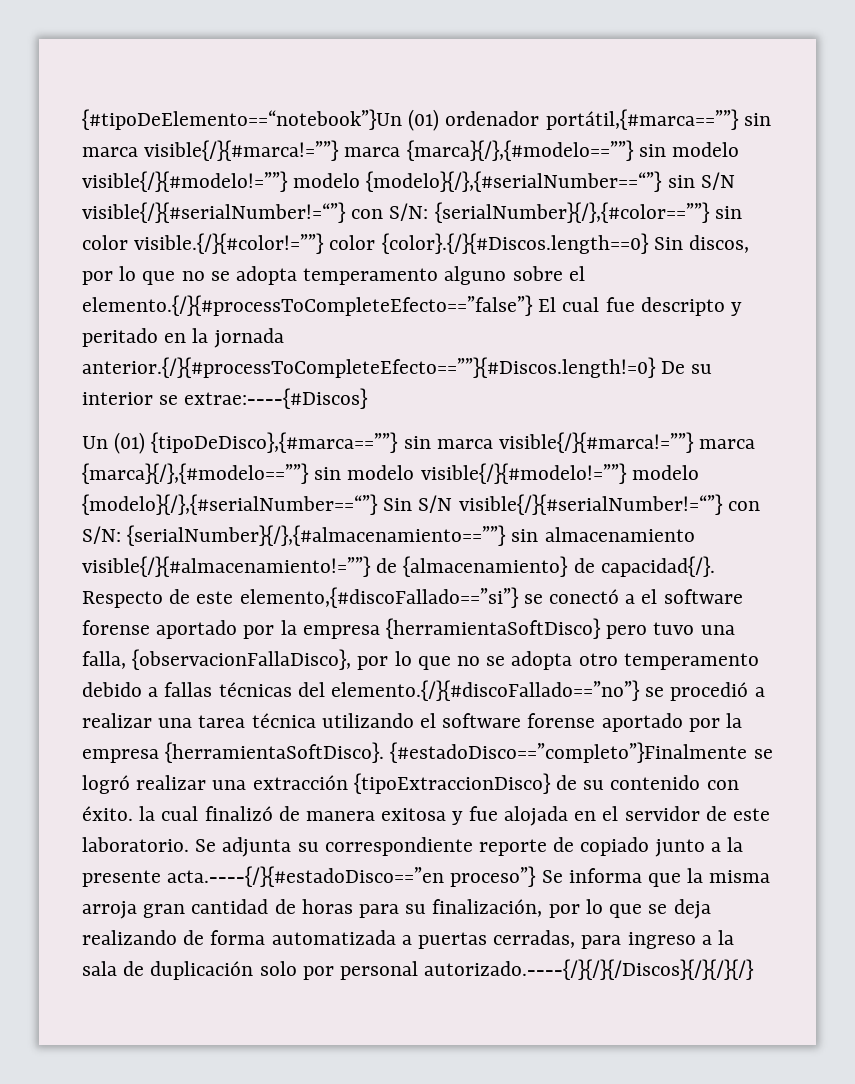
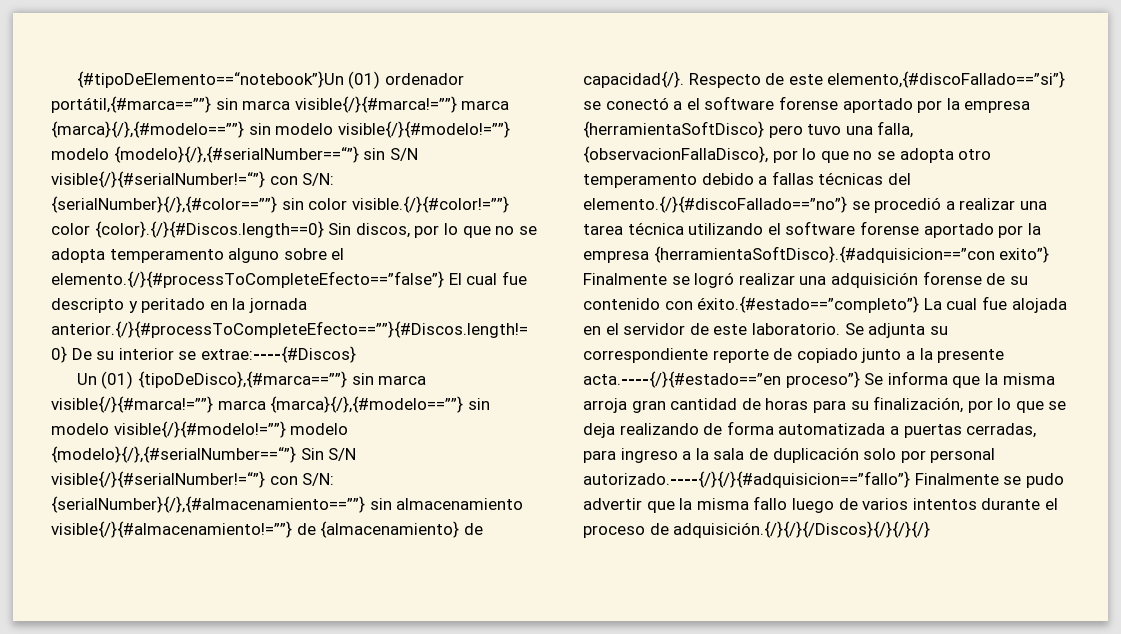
[165,742,748,763] {herramientaSoftDisco}. {#estadoDisco==”completo”}Finalmente -> [653,246,1050,263] [583,273,667,285] {herramientaSoftDisco}.{#adquisicion==”con exito”} Finalmente
[252,773,551,794] extracción {tipoExtraccionDisco} -> [830,271,982,288] adquisición forense
[82,806,464,825] éxito. la cual finalizó de manera exitosa y -> [697,296,978,313] éxito.{#estado==”completo”} La cual
[167,866,445,887] acta.----{/}{#estadoDisco==”en -> [583,371,781,388] acta.----{/}{#estado==”en
[424,959,755,980] autorizado.----{/}{/}{/Discos}{/}{/}{/} -> [583,471,1064,488] [583,496,1058,513] [583,521,931,538] autorizado.----{/}{/}{#adquisicion==”fallo”} Finalmente se pudo advertir que la misma fallo luego de varios intentos durante el proceso de adquisición.{/}{/}{/Discos}{/}{/}{/}

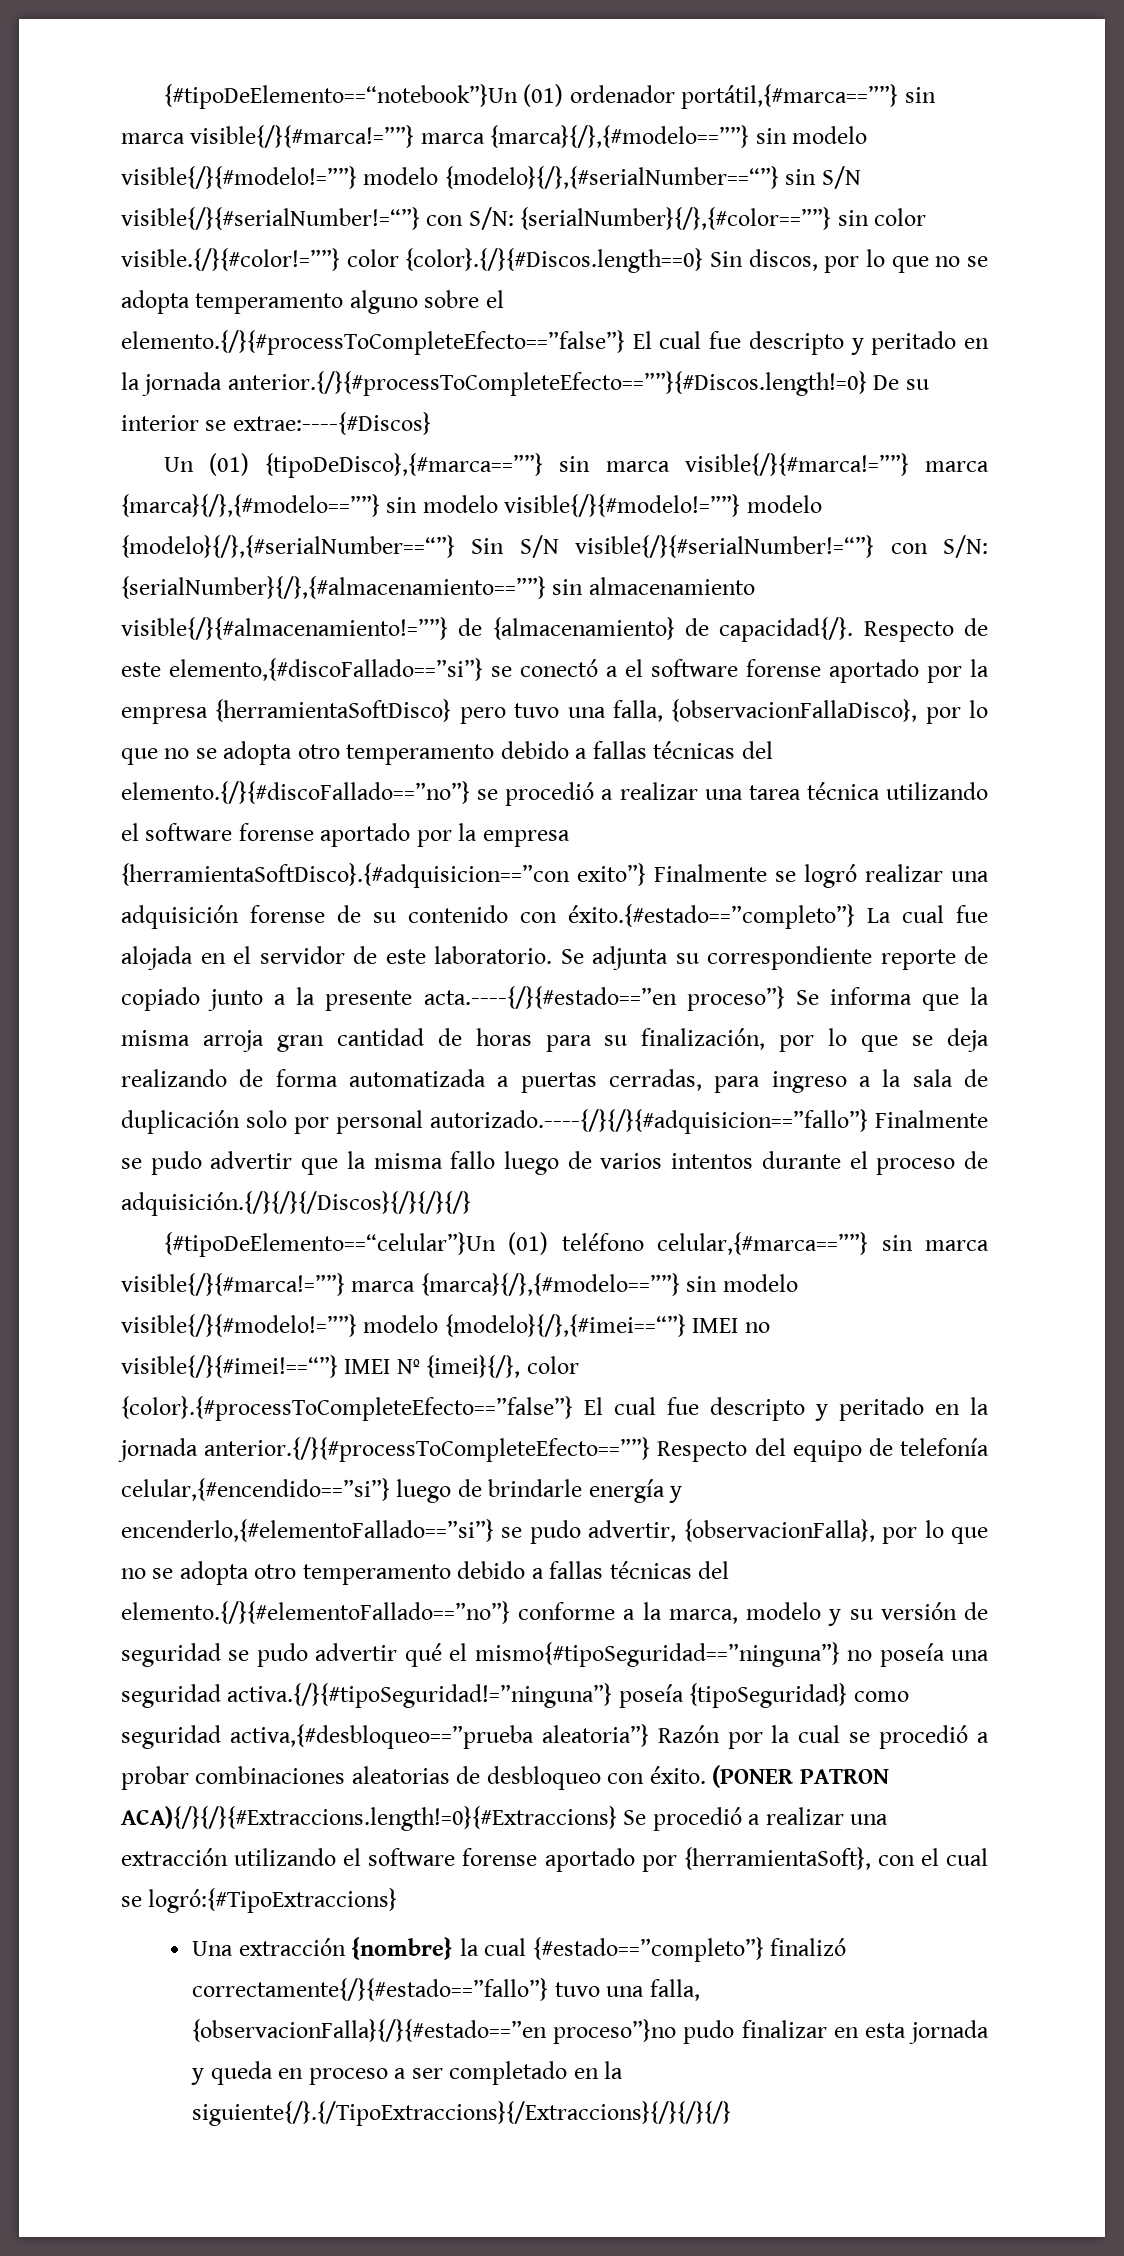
(931, 529) none -> [163,1232,989,1257] [121,1273,798,1296] [121,1314,770,1337] [121,1355,579,1378] [121,1396,989,1421] [118,1437,989,1462] [121,1478,683,1503] [121,1519,989,1544] [121,1561,730,1585] [121,1601,988,1626] [121,1642,990,1667] [121,1683,909,1708] [121,1724,990,1749] [121,1765,889,1790] [121,1806,889,1831] [121,1847,988,1872] [121,1888,398,1913] [192,1937,847,1962] [192,1978,700,2001] [192,2019,990,2044] [191,2061,624,2085] [192,2101,732,2126] // {#tipoDeElemento==“celular”}Un (01) teléfono celular,{#marca==””} sin marca visible{/}{#marca!=””} marca {marca}{/},{#modelo==””} sin modelo visible{/}{#modelo!=””} modelo {modelo}{/},{#imei==“”} IMEI no visible{/}{#imei!==“”} IMEI Nº {imei}{/}, color {color}.{#processToCompleteEfecto==”false”} El cual fue descripto y peritado en la jornada anterior.{/}{#processToCompleteEfecto==””} Respecto del equipo de telefonía celular,{#encendido==”si”} luego de brindarle energía y encenderlo,{#elementoFallado==”si”} se pudo advertir, {observacionFalla}, por lo que no se adopta otro temperamento debido a fallas técnicas del elemento.{/}{#elementoFallado==”no”} conforme a la marca, modelo y su versión de seguridad se pudo advertir qué el mismo{#tipoSeguridad==”ninguna”} no poseía una seguridad activa.{/}{#tipoSeguridad!=”ninguna”} poseía {tipoSeguridad} como seguridad activa,{#desbloqueo==”prueba aleatoria”} Razón por la cual se procedió a probar combinaciones aleatorias de desbloqueo con éxito. (PONER PATRON ACA){/}{/}{#Extraccions.length!=0}{#Extraccions} Se procedió a realizar una extracción utilizando el software forense aportado por {herramientaSoft}, con el cual se logró:{#TipoExtraccions} // Una extracción {nombre} la cual {#estado==”completo”} finalizó correctamente{/}{#estado==”fallo”} tuvo una falla, {observacionFalla}{/}{#estado==”en proceso”}no pudo finalizar en esta jornada y queda en proceso a ser completado en la siguiente{/}.{/TipoExtraccions}{/Extraccions}{/}{/}{/}

